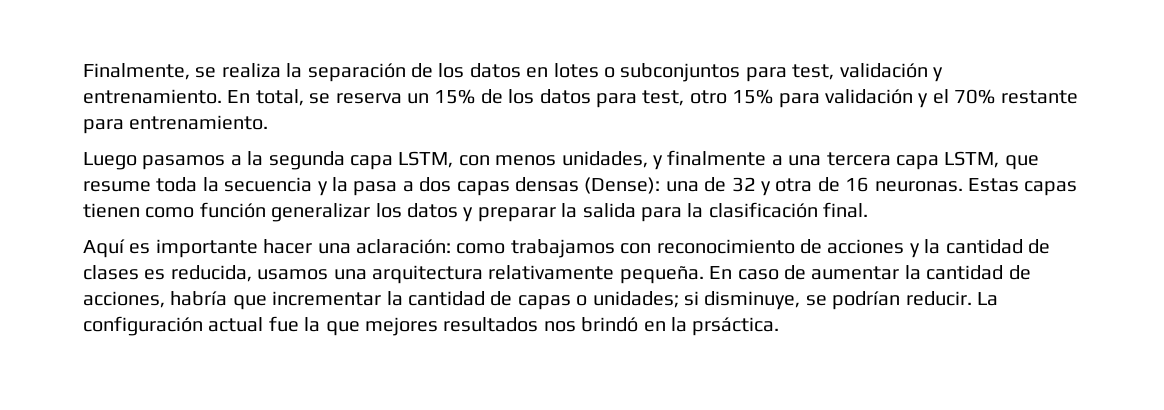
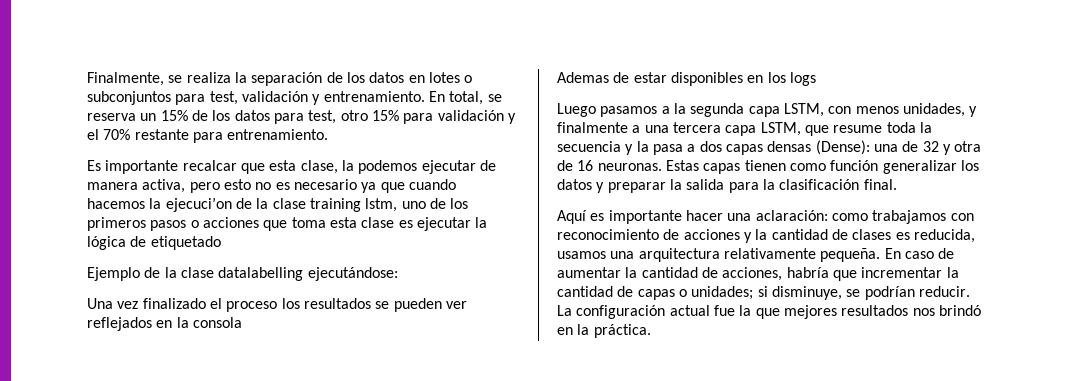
(269, 122) none -> [87,160,496,174] [87,179,456,193] [87,197,469,212] [87,217,488,231] [87,236,221,250] [87,267,398,281] [87,298,467,312] [87,317,242,331] [557,72,816,86] // Es importante recalcar que esta clase, la podemos ejecutar de manera activa, pero esto no es necesario ya que cuando hacemos la ejecuci’on de la clase training lstm, uno de los primeros pasos o acciones que toma esta clase es ejecutar la lógica de etiquetado // Ejemplo de la clase datalabelling ejecutándose: // Una vez finalizado el proceso los resultados se pueden ver reflejados en la consola // Ademas de estar disponibles en los logs
[692,317,780,336] prsáctica. -> [593,324,651,338] práctica.

